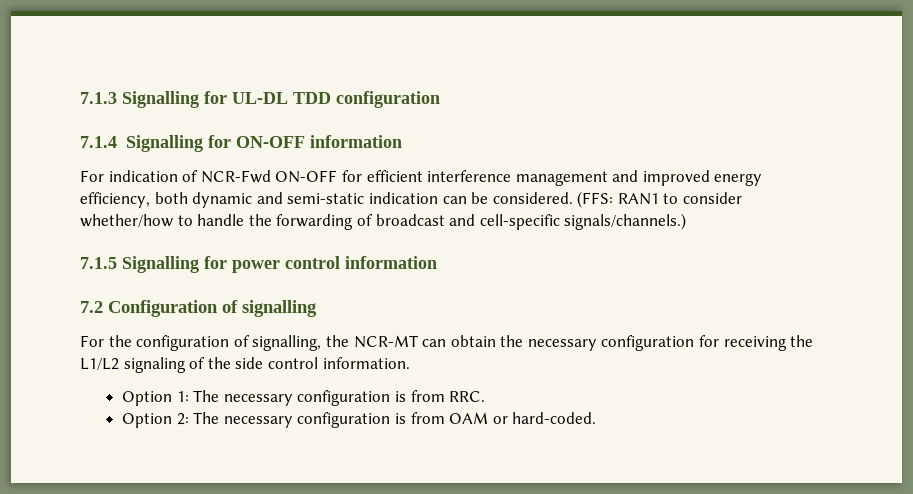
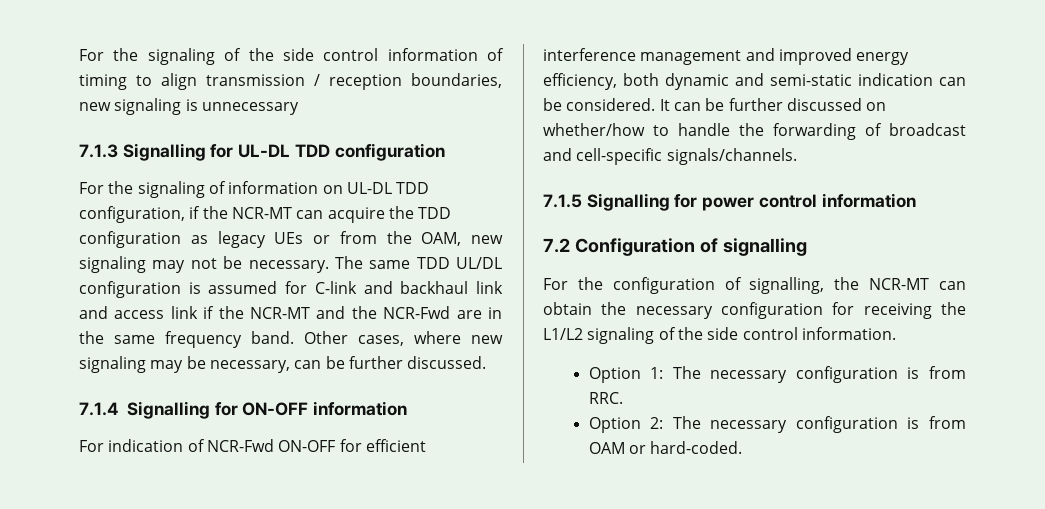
(80, 98) none -> [79,48,504,65] [79,73,502,90] [79,98,299,115] For the signaling of the side control information of timing to align transmission / reception boundaries, new signaling is unnecessary //
(440, 99) none -> [79,181,430,198] [79,206,452,223] [79,231,503,248] [79,256,502,273] [79,281,504,298] [79,306,502,319] [79,331,503,348] [79,356,487,373] // For the signaling of information on UL-DL TDD configuration, if the NCR-MT can acquire the TDD configuration as legacy UEs or from the OAM, new signaling may not be necessary. The same TDD UL/DL configuration is assumed for C-link and backhaul link and access link if the NCR-MT and the NCR-Fwd are in the same frequency band. Other cases, where new signaling may be necessary, can be further discussed.
[577,191,743,208] (FFS: RAN1 to consider -> [659,98,887,111] It can be further discussed on
[564,213,687,230] signals/channels.) -> [666,148,797,165] signals/channels.

